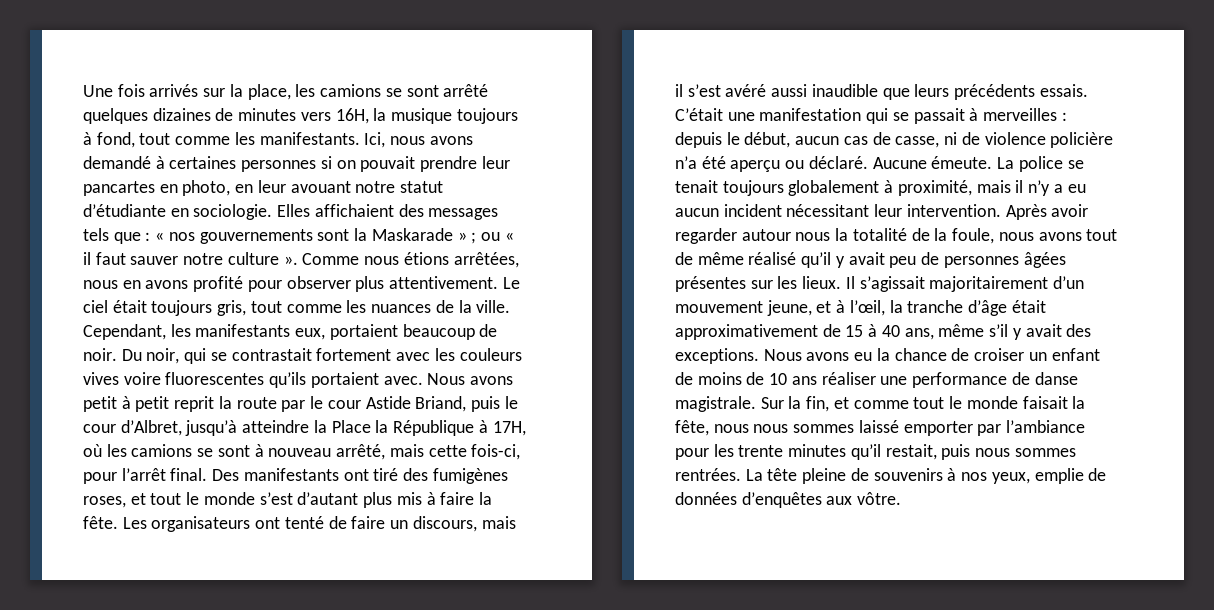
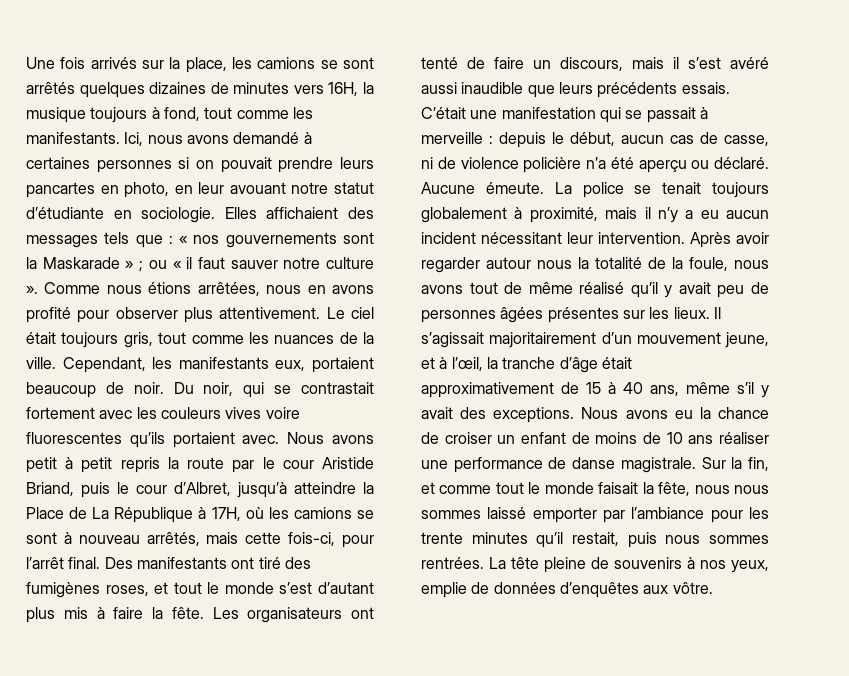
[443,84,489,97] arrêté -> [26,82,75,94] arrêtés
[481,156,510,169] leur -> [339,157,374,169] leurs
[174,396,215,412] reprit -> [120,457,160,473] repris
[365,396,411,409] Astide -> [322,457,375,469] Aristide
[375,420,389,433] la -> [69,507,110,519] de La
[336,444,386,460] arrêté, -> [146,532,200,546] arrêtés,
[983,108,1058,121] merveilles -> [421,132,483,144] merveille

